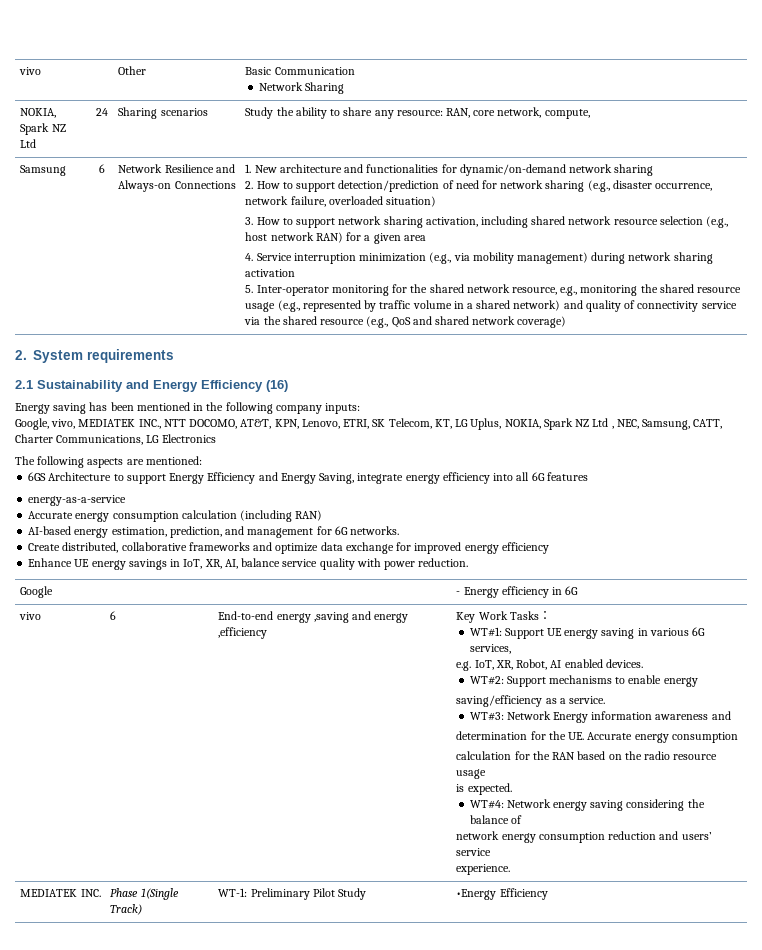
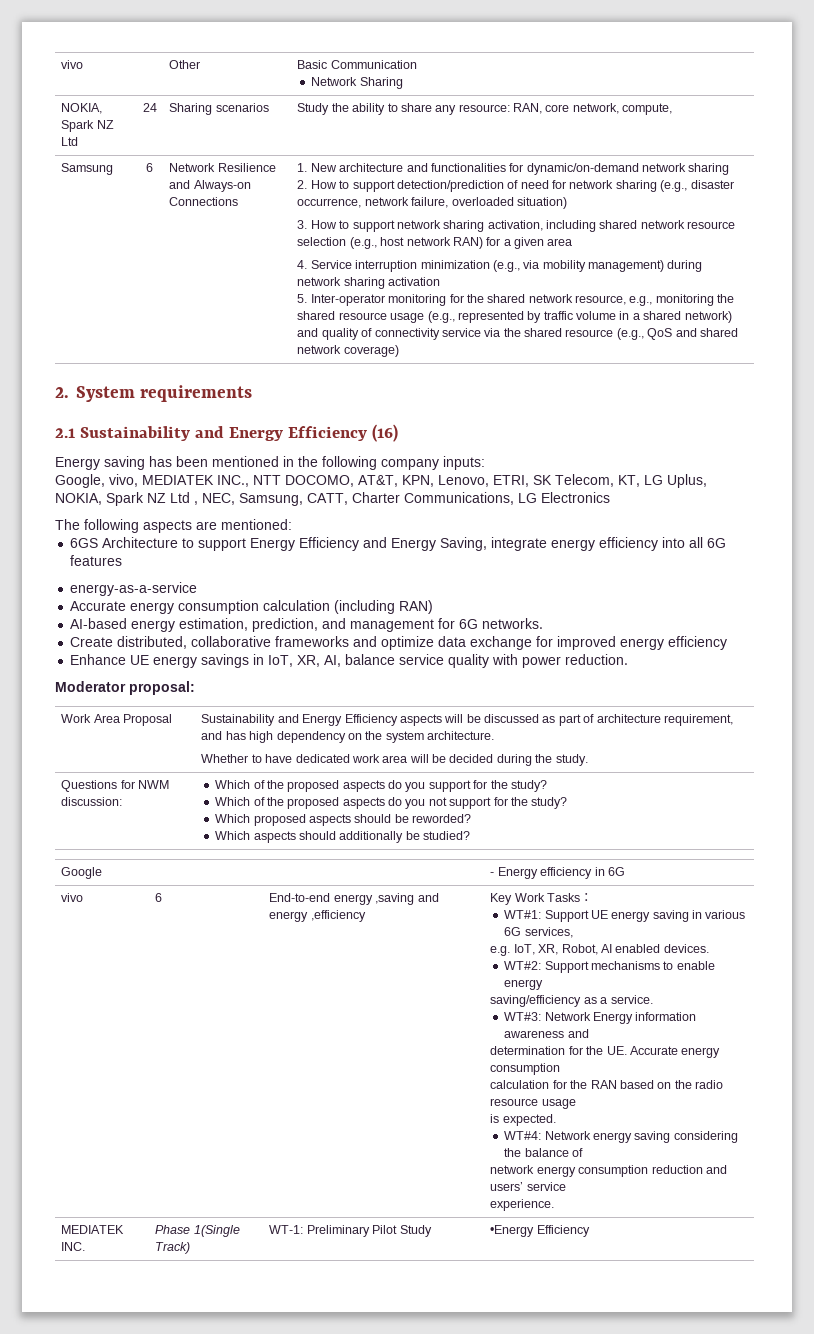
(469, 562) none -> [55,681,195,695] [61,714,173,726] [201,714,733,726] [201,731,495,743] [201,754,588,766] [61,780,170,792] [61,797,123,806] [215,780,547,792] [215,797,568,809] [215,814,472,826] [215,831,471,843] // Moderator proposal: // Work Area Proposal | Sustainability and Energy Efficiency aspects will be discussed as part of architecture requirement, and has high dependency on the system architecture. // Whether to have dedicated work area will be decided during the study. // Questions for NWM discussion: | Which of the proposed aspects do you support for the study? // Which of the proposed aspects do you not support for the study? // Which proposed aspects should be reworded? // Which aspects should additionally be studied?

